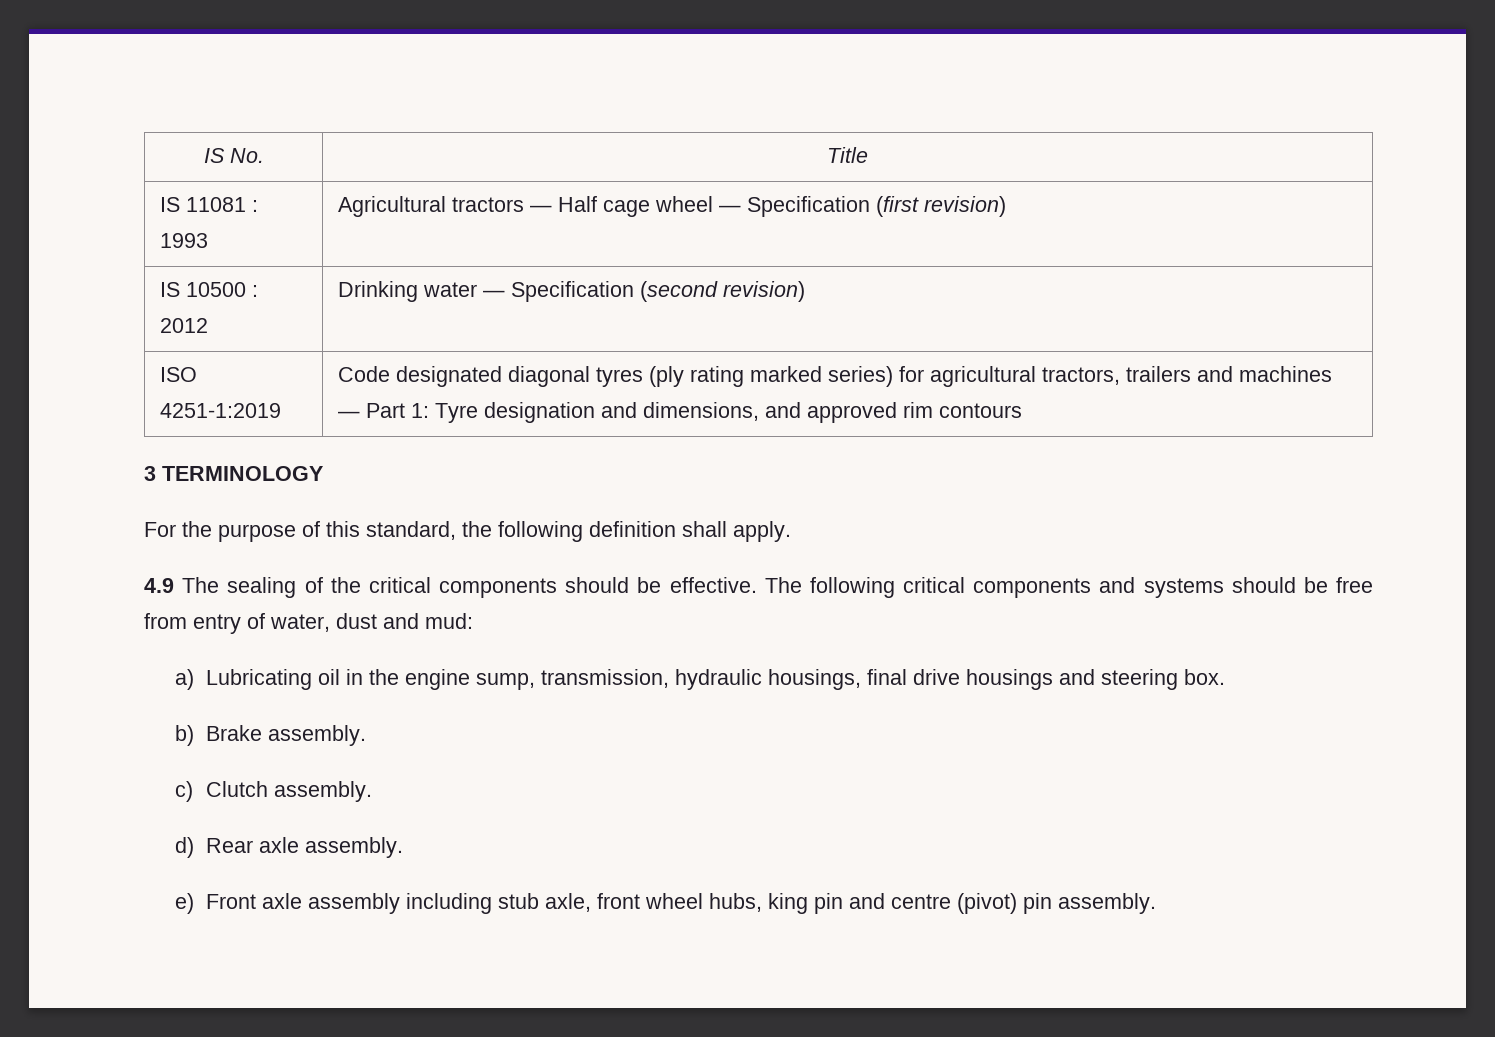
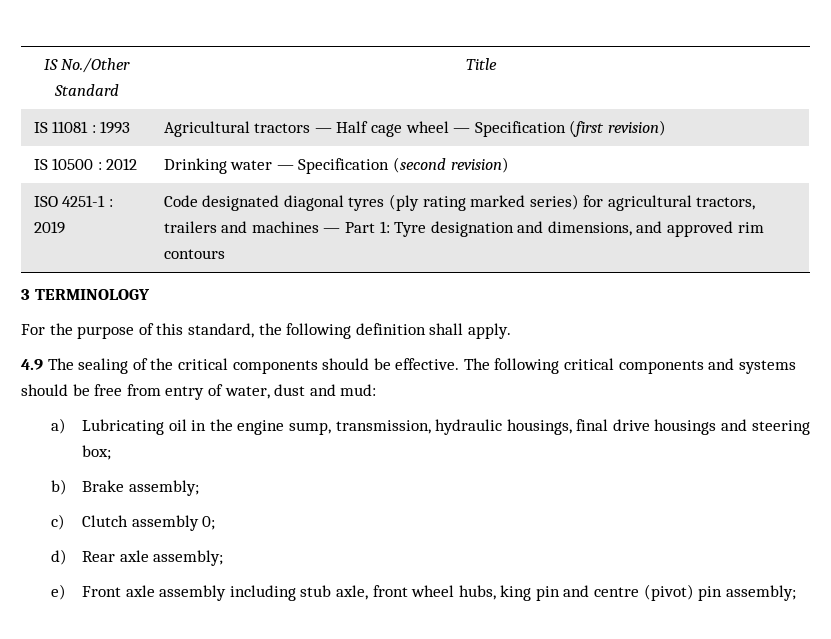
[203,148,264,163] IS No. -> [43,58,131,73] [53,84,119,96] IS No./Other Standard
[160,403,282,418] 4251-1:2019 -> [62,195,113,207] [33,221,65,234] 4251-1 : 2019
[1183,669,1225,685] box. -> [81,445,111,460] box;
[267,725,366,746] assembly. -> [128,480,199,496] assembly;
[273,781,372,802] assembly. -> [131,515,216,531] assembly 0;
[304,837,403,858] assembly. -> [153,550,224,566] assembly;
[1057,893,1156,914] assembly. -> [725,585,796,601] assembly;

